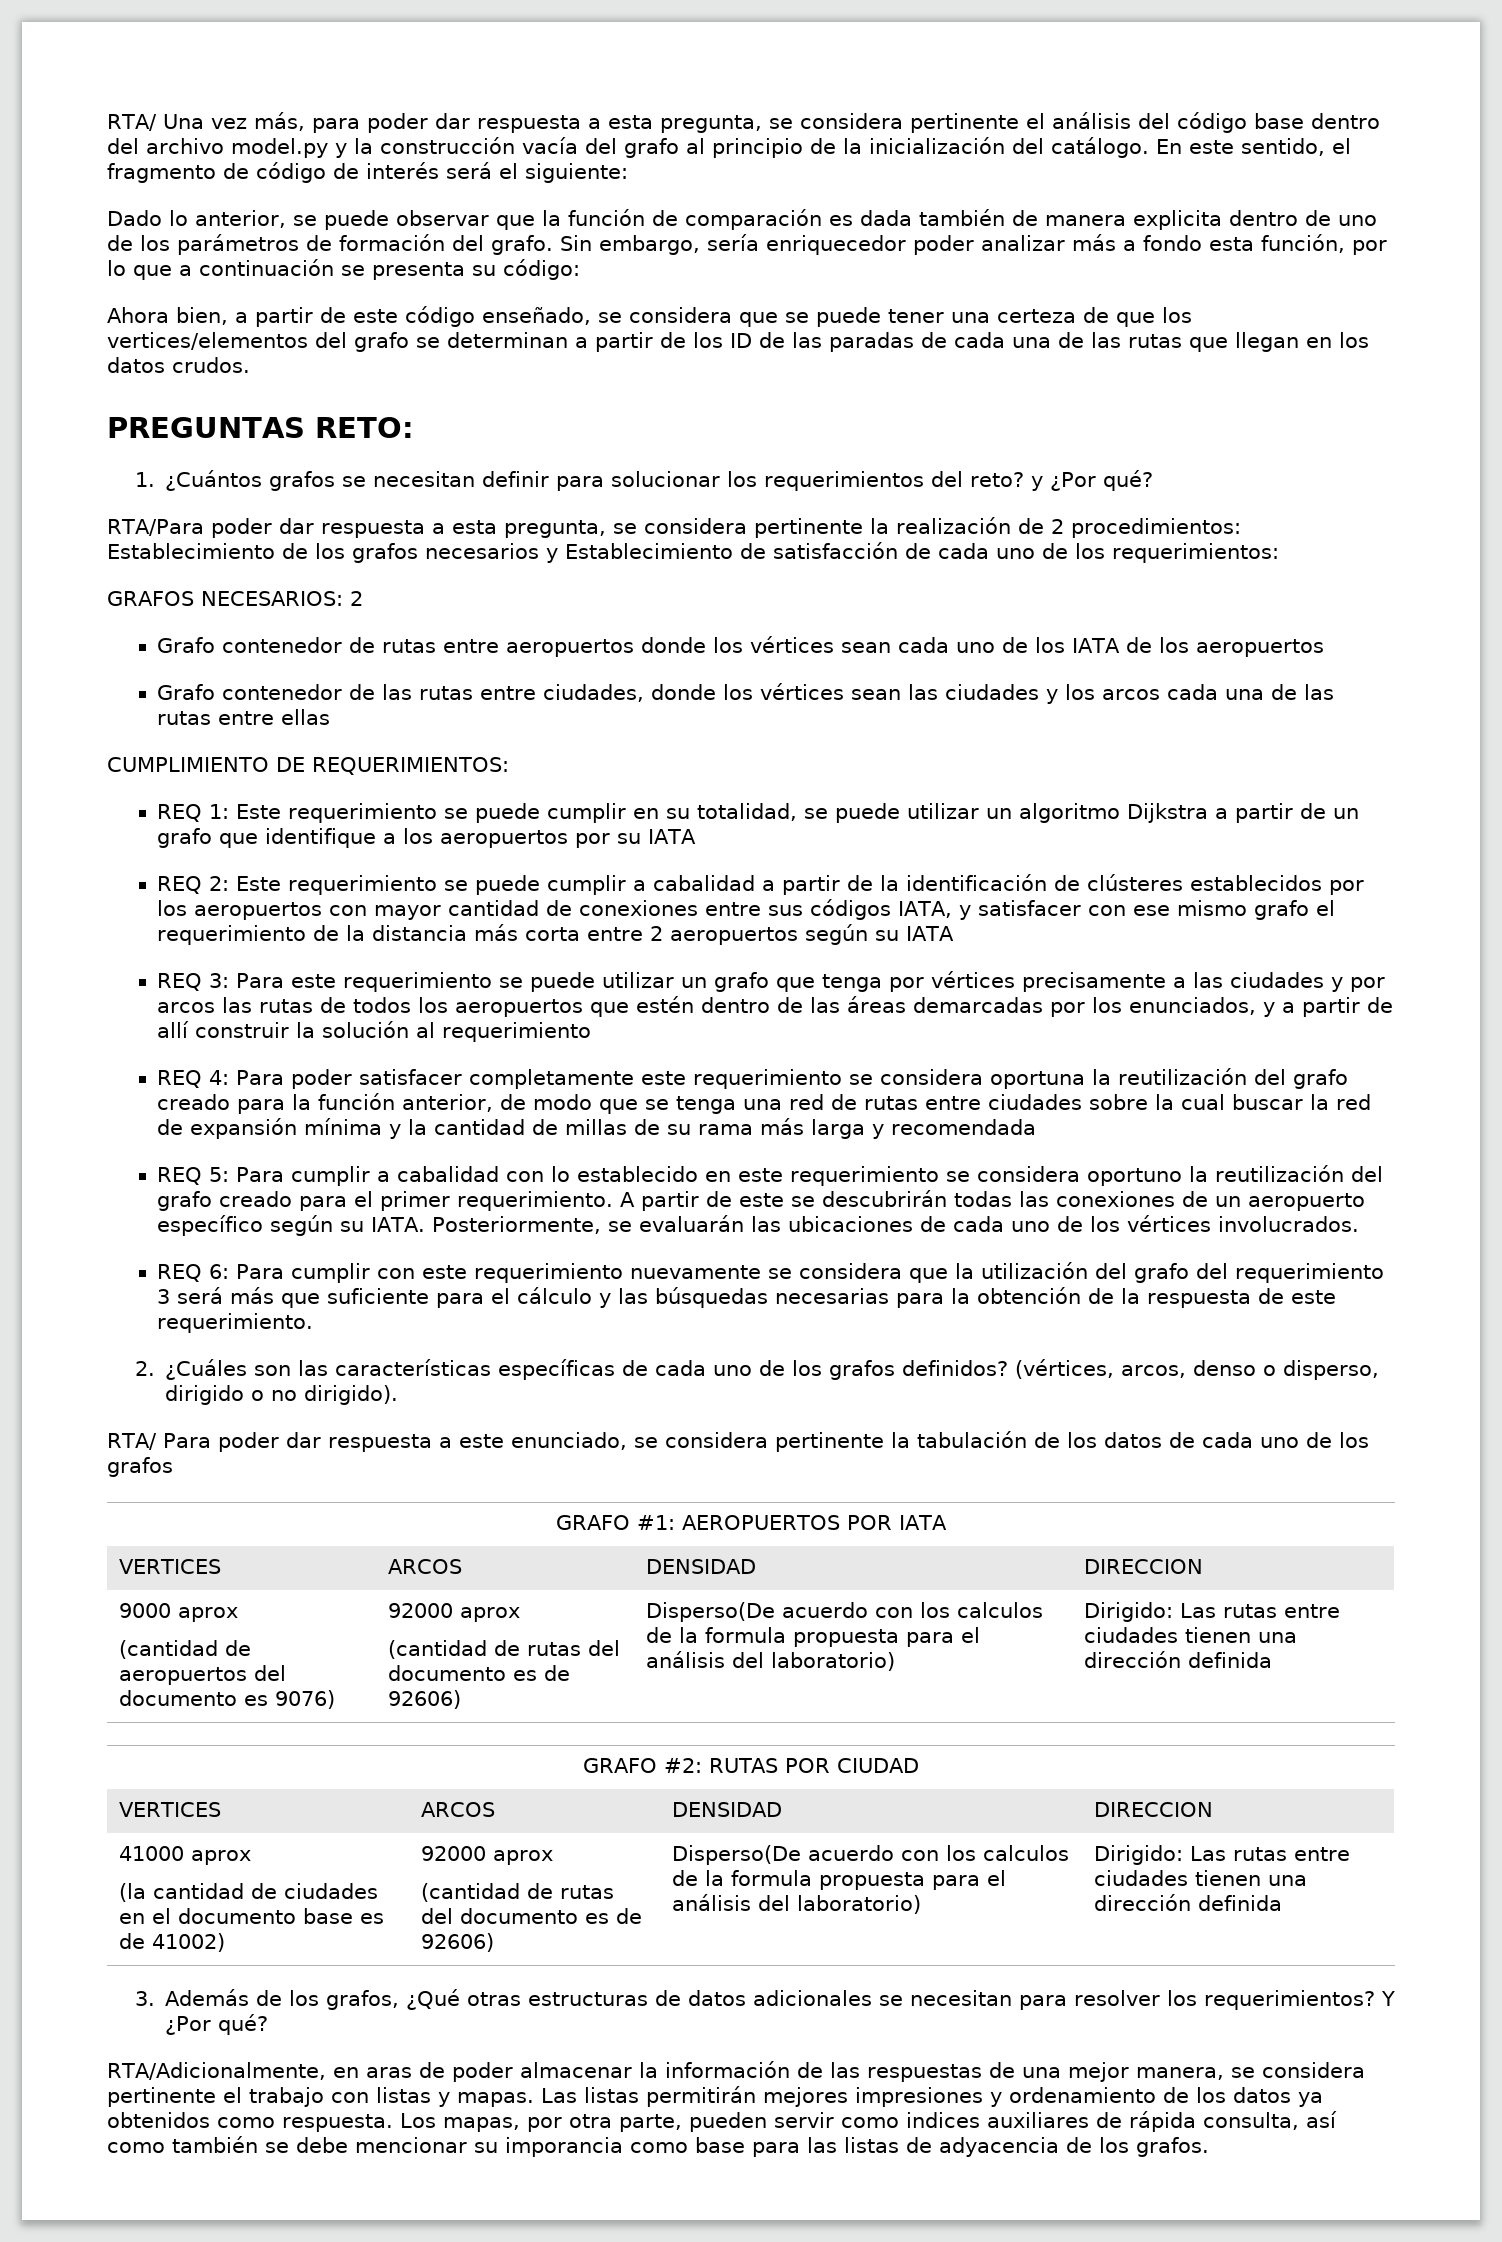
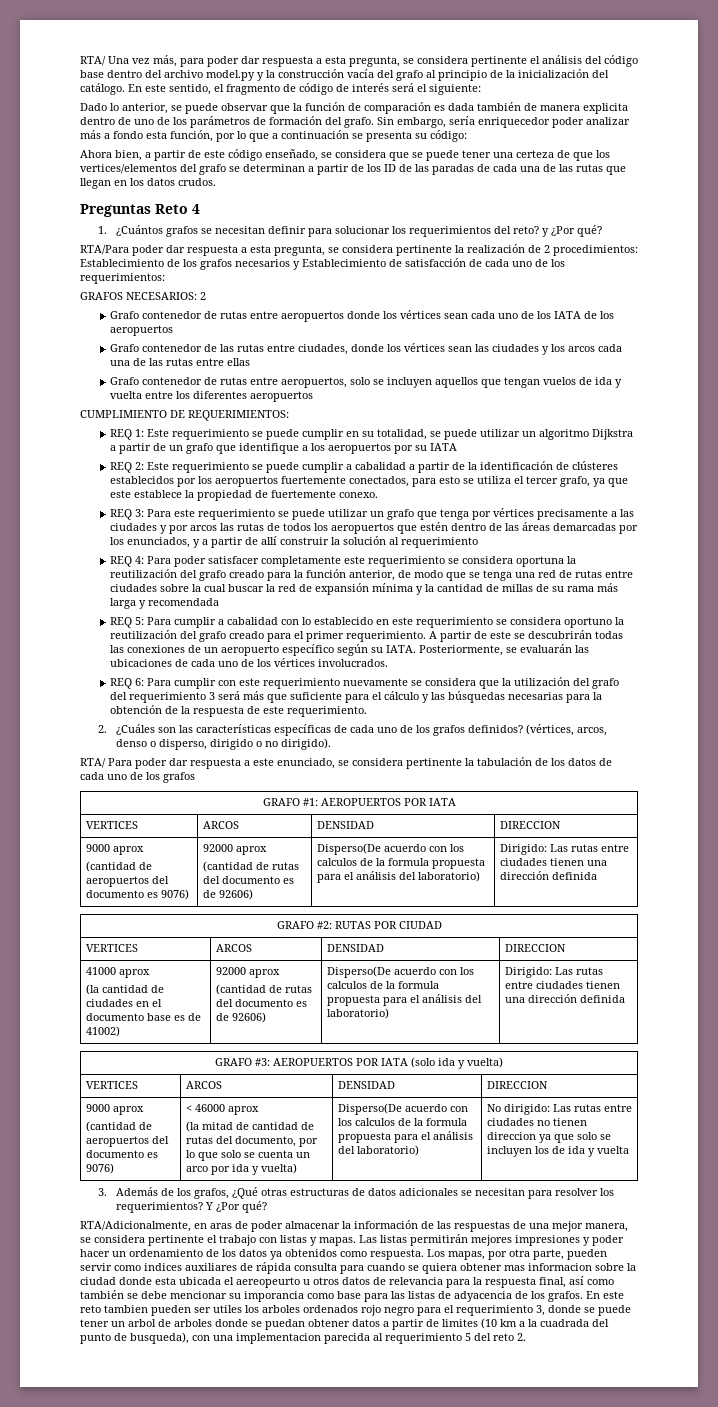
[107,417,414,438] PREGUNTAS RETO: -> [80,204,200,217] Preguntas Reto 4
(331, 717) none -> [110,377,623,388] [110,391,314,402] // Grafo contenedor de rutas entre aeropuertos, solo se incluyen aquellos que tengan vuelos de ida y vuelta entre los diferentes aeropuertos
[329,899,1336,920] [157,924,955,945] con mayor cantidad de conexiones entre sus códigos IATA, y satisfacer con ese mismo grafo el requerimiento de la distancia más corta entre 2 aeropuertos según su IATA -> [281,476,629,487] [110,490,379,501] fuertemente conectados, para esto se utiliza el tercer grafo, ya que este establece la propiedad de fuertemente conexo.
(1282, 1903) none -> [214,1057,503,1069] [85,1081,138,1089] [185,1081,222,1089] [337,1081,395,1089] [486,1081,548,1089] [85,1104,144,1115] [85,1121,152,1132] [85,1136,169,1147] [85,1150,158,1158] [85,1163,114,1174] [185,1104,259,1115] [185,1121,314,1132] [185,1136,318,1147] [185,1150,310,1161] [185,1163,297,1175] [337,1103,468,1115] [337,1118,467,1126] [337,1131,473,1143] [337,1145,419,1156] [486,1104,632,1115] [486,1118,587,1126] [486,1132,611,1143] [486,1146,629,1157] // GRAFO #3: AEROPUERTOS POR IATA (solo ida y vuelta) // VERTICES | ARCOS | DENSIDAD | DIRECCION // 9000 aprox // (cantidad de aeropuertos del documento es 9076) | < 46000 aprox // (la mitad de cantidad de rutas del documento, por lo que solo se cuenta un arco por ida y vuelta) | Disperso(De acuerdo con los calculos de la formula propuesta para el análisis del laboratorio) | No dirigido: Las rutas entre ciudades no tienen direccion ya que solo se incluyen los de ida y vuelta
(1002, 2099) none -> [592,1235,624,1246] [80,1249,126,1257] poder hacer un
[1203,2112,1299,2130] consulta, -> [294,1263,636,1274] [80,1277,566,1288] consulta para cuando se quiera obtener mas informacion sobre la ciudad donde esta ubicada el aereopeurto u otros datos de relevancia para la respuesta final,
(1209, 2147) none -> [586,1291,624,1299] [80,1305,631,1316] [80,1318,609,1330] [80,1332,526,1344] En este reto tambien pueden ser utiles los arboles ordenados rojo negro para el requerimiento 3, donde se puede tener un arbol de arboles donde se puedan obtener datos a partir de limites (10 km a la cuadrada del punto de busqueda), con una implementacion parecida al requerimiento 5 del reto 2.

